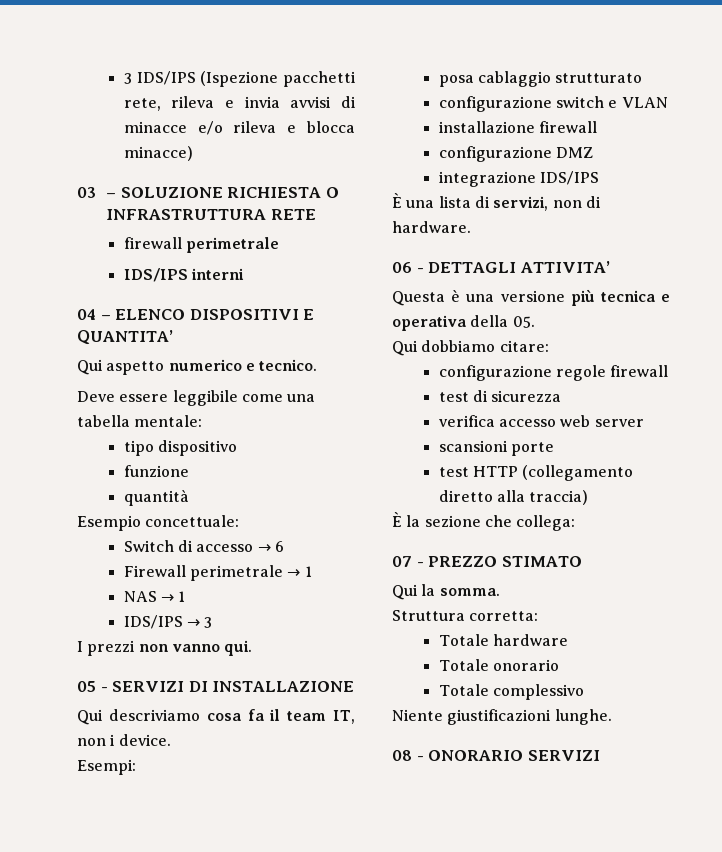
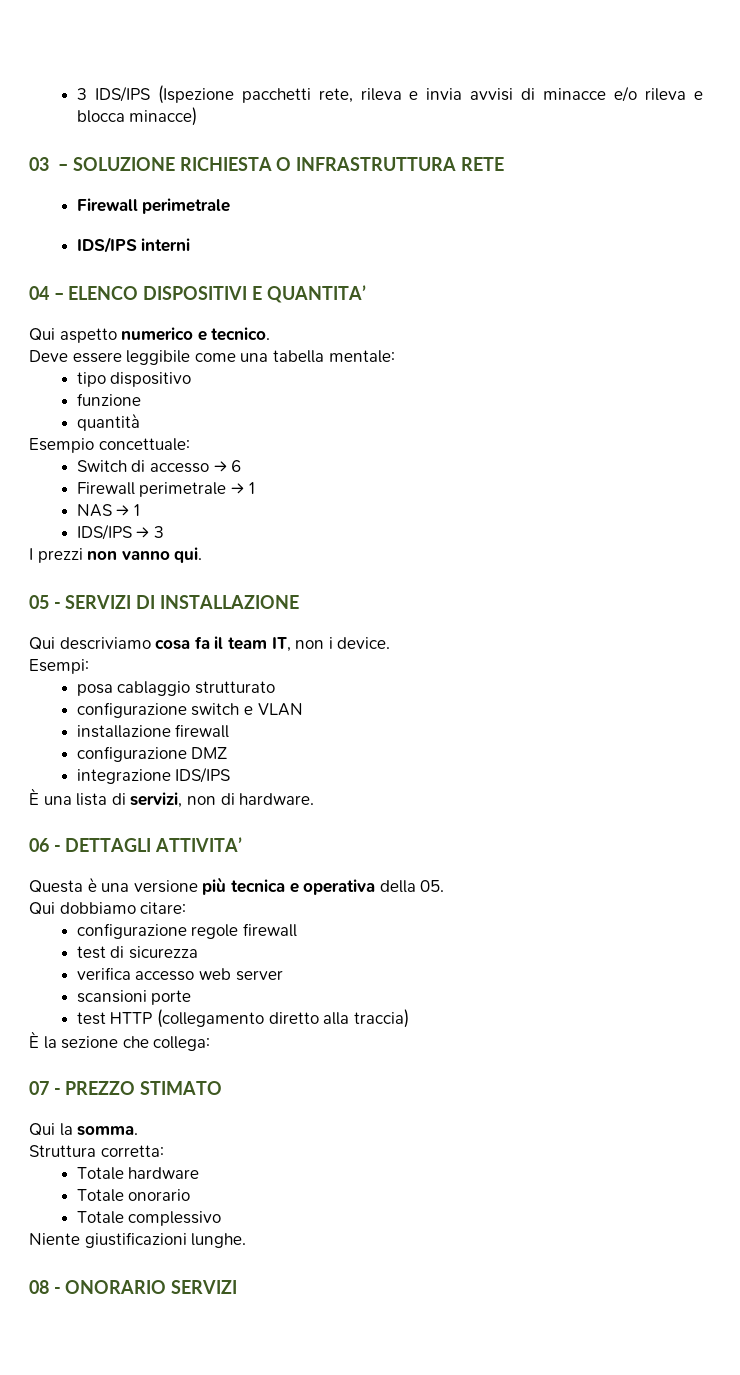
[123,237,182,249] firewall -> [76,198,138,212] Firewall

